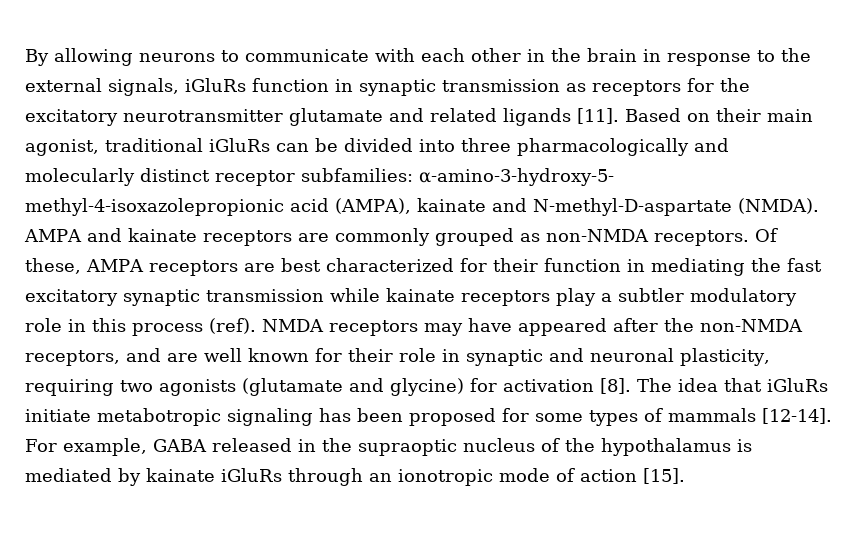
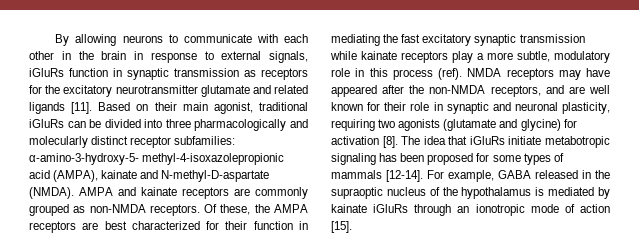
[781,48,811,62] the -> (214, 55) none
(81, 266) none -> [254,204,270,213] the
[618,288,684,302] subtler -> [487,51,550,62] more subtle,

